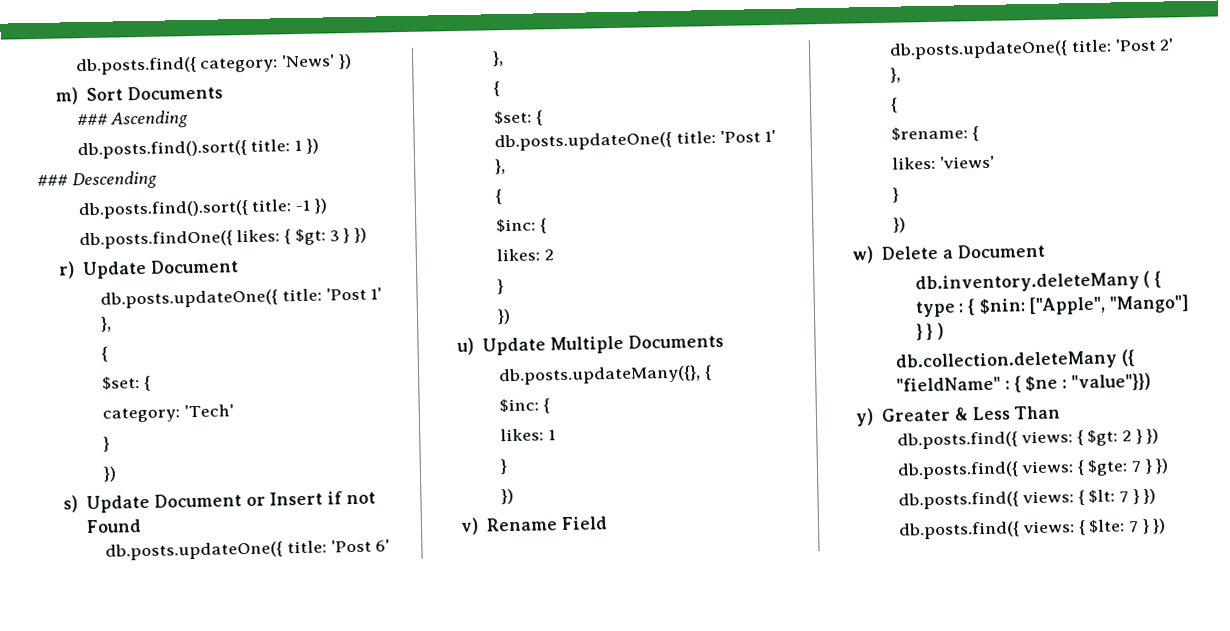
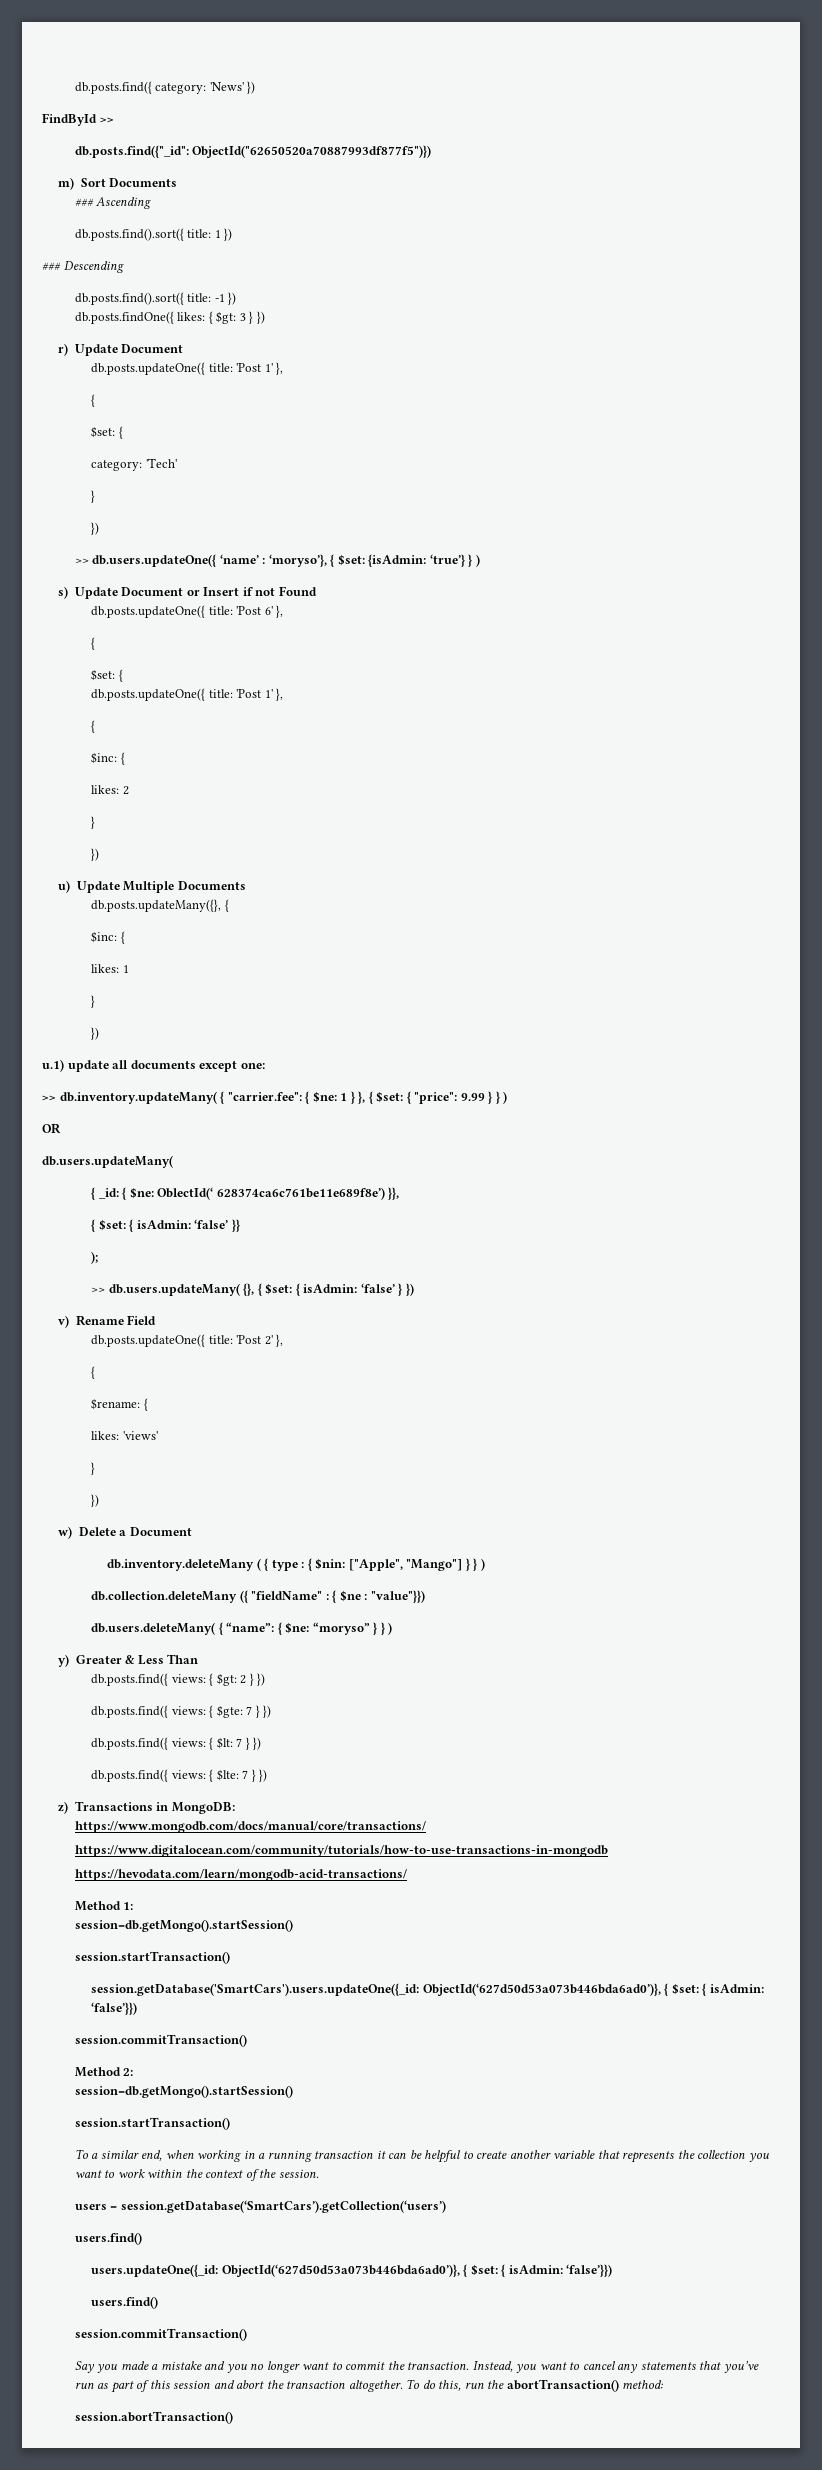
(352, 61) none -> [42,113,114,126] [74,145,432,158] // FindById >> // db.posts.find({"_id": ObjectId("62650520a70887993df877f5")})
(118, 474) none -> [74,554,480,567] // >> db.users.updateOne({ ‘name’ : ‘moryso’}, { $set: {isAdmin: ‘true’} } )
(515, 496) none -> [42,1059,265,1072] [42,1091,508,1104] [42,1123,61,1134] [42,1155,173,1168] [91,1187,400,1200] [91,1219,240,1232] [91,1251,99,1264] [91,1283,414,1296] // u.1) update all documents except one: // >> db.inventory.updateMany( { "carrier.fee": { $ne: 1 } }, { $set: { "price": 9.99 } } ) // OR // db.users.updateMany( // { _id: { $ne: OblectId(‘ 628374ca6c761be11e689f8e’) }}, // { $set: { isAdmin: ‘false’ }} // ); // >> db.users.updateMany( {}, { $set: { isAdmin: ‘false’ } })
(1151, 382) none -> [91,1622,393,1635] // db.users.deleteMany( { “name”: { $ne: “moryso” } } )
(1167, 526) none -> [58,1801,235,1814] [74,1821,426,1833] [74,1845,608,1857] [74,1869,407,1881] [74,1901,134,1911] [74,1919,293,1932] [74,1951,230,1964] [91,1983,764,1996] [91,2002,138,2015] [74,2034,247,2047] [74,2067,134,2077] [74,2085,293,2098] [74,2117,230,2130] [74,2149,769,2163] [74,2169,319,2181] [74,2200,446,2213] [74,2232,142,2245] [91,2264,613,2277] [91,2296,159,2309] [74,2328,247,2341] [74,2361,759,2373] [74,2379,665,2393] [74,2411,233,2424] // z) Transactions in MongoDB: // https://www.mongodb.com/docs/manual/core/transactions/ // https://www.digitalocean.com/community/tutorials/how-to-use-transactions-in-mongodb // https://hevodata.com/learn/mongodb-acid-transactions/ // Method 1: // session=db.getMongo().startSession() // session.startTransaction() // session.getDatabase('SmartCars').users.updateOne({_id: ObjectId(‘627d50d53a073b446bda6ad0’)}, { $set: { isAdmin: ‘false’}}) // session.commitTransaction() // Method 2: // session=db.getMongo().startSession() // session.startTransaction() // To a similar end, when working in a running transaction it can be helpful to create another variable that represents the collection you want to work within the context of the session. // users = session.getDatabase(‘SmartCars’).getCollection(‘users’) // users.find() // users.updateOne({_id: ObjectId(‘627d50d53a073b446bda6ad0’)}, { $set: { isAdmin: ‘false’}}) // users.find() // session.commitTransaction() // Say you made a mistake and you no longer want to commit the transaction. Instead, you want to cancel any statements that you’ve run as part of this session and abort the transaction altogether. To do this, run the abortTransaction() method: // session.abortTransaction()

